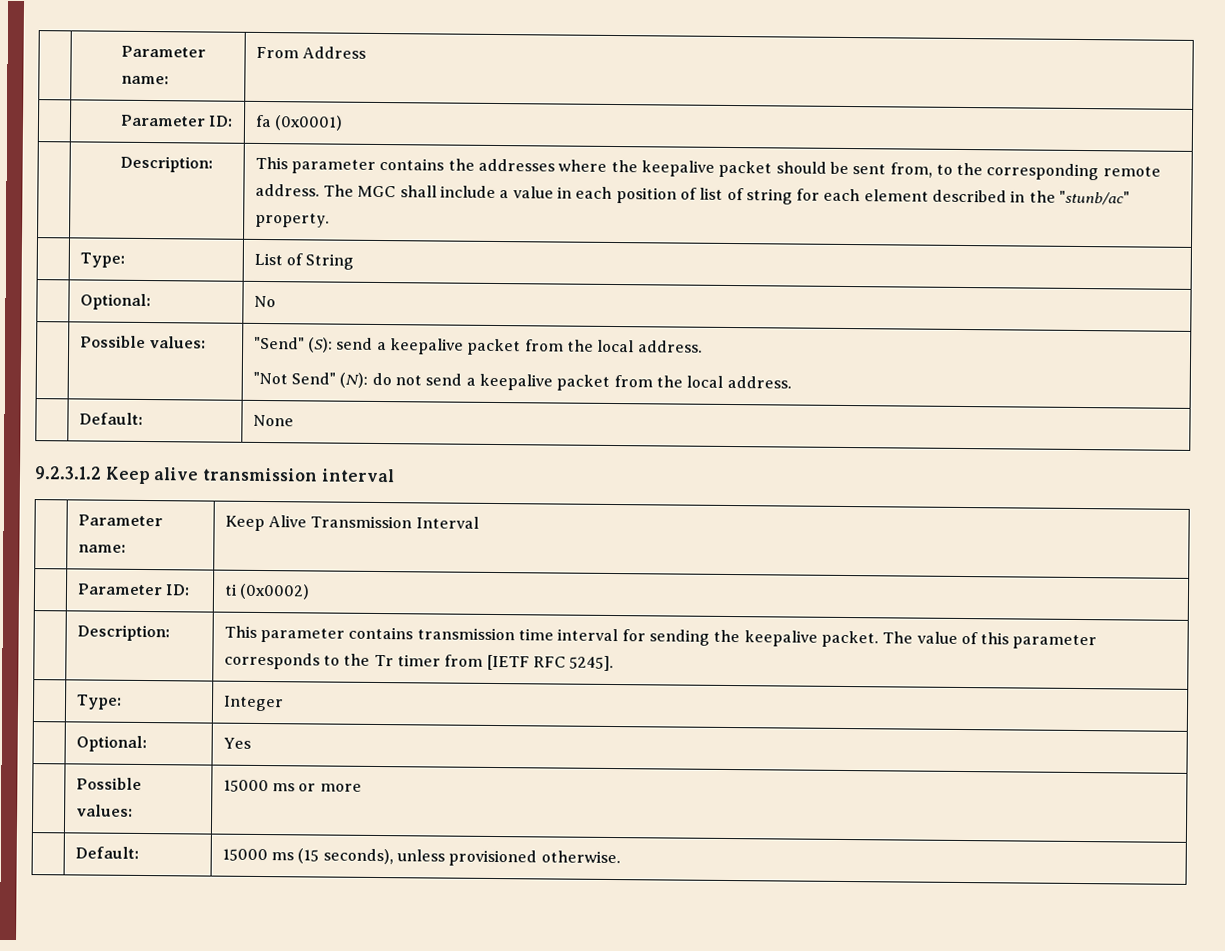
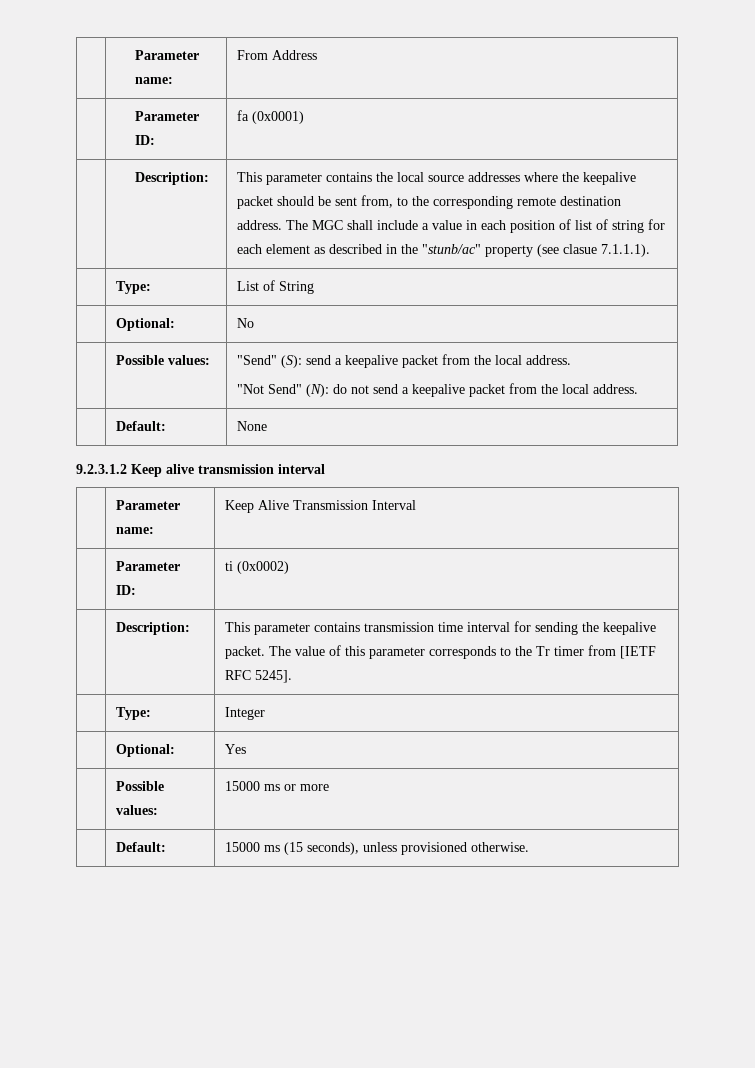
(475, 164) none -> [397,172,465,182] local source
(1161, 171) none -> [560,196,622,206] destination
(929, 195) none -> [314,247,326,254] as
[254,212,330,228] property. -> [485,244,651,257] property (see clasue 7.1.1.1).

